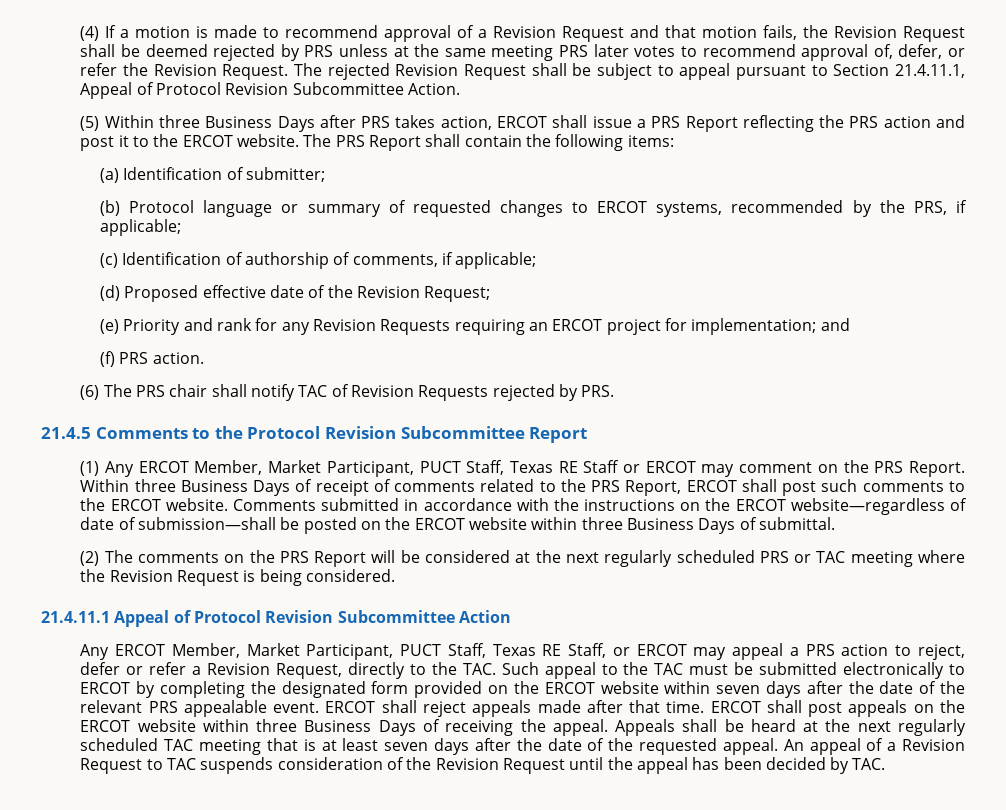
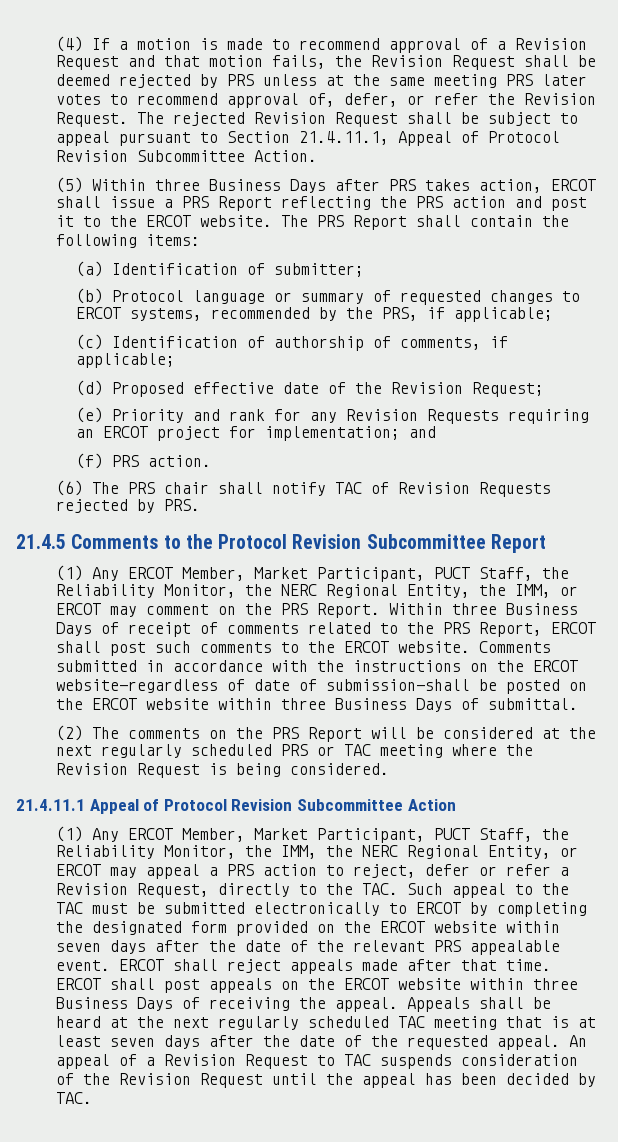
[509,460,620,473] Texas RE Staff -> [541,567,569,579] [55,584,551,598] the Reliability Monitor, the NERC Regional Entity, the IMM,
[80,643,607,660] Any ERCOT Member, Market Participant, PUCT Staff, Texas RE Staff, -> [55,826,569,843] [55,845,551,859] (1) Any ERCOT Member, Market Participant, PUCT Staff, the Reliability Monitor, the IMM, the NERC Regional Entity,

